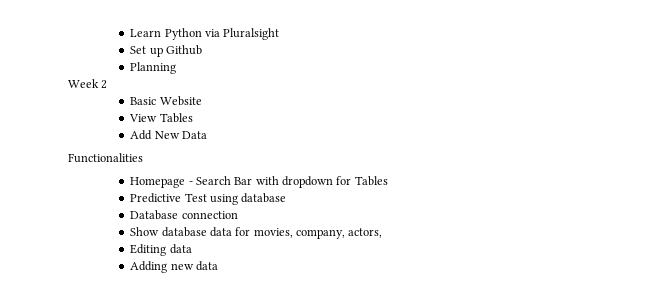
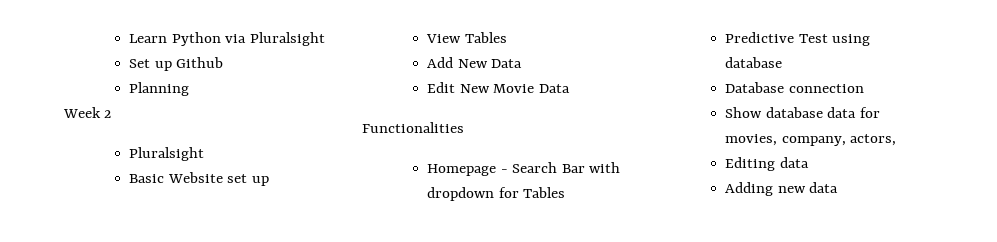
(108, 84) none -> [129,147,205,161] // Pluralsight
(202, 101) none -> [227,174,269,186] set up
(207, 135) none -> [427,82,570,93] // Edit New Movie Data

